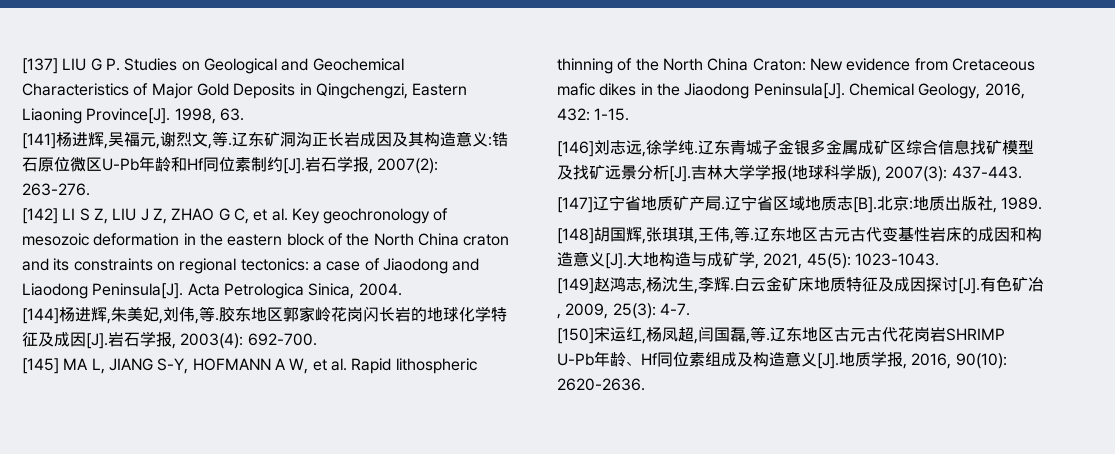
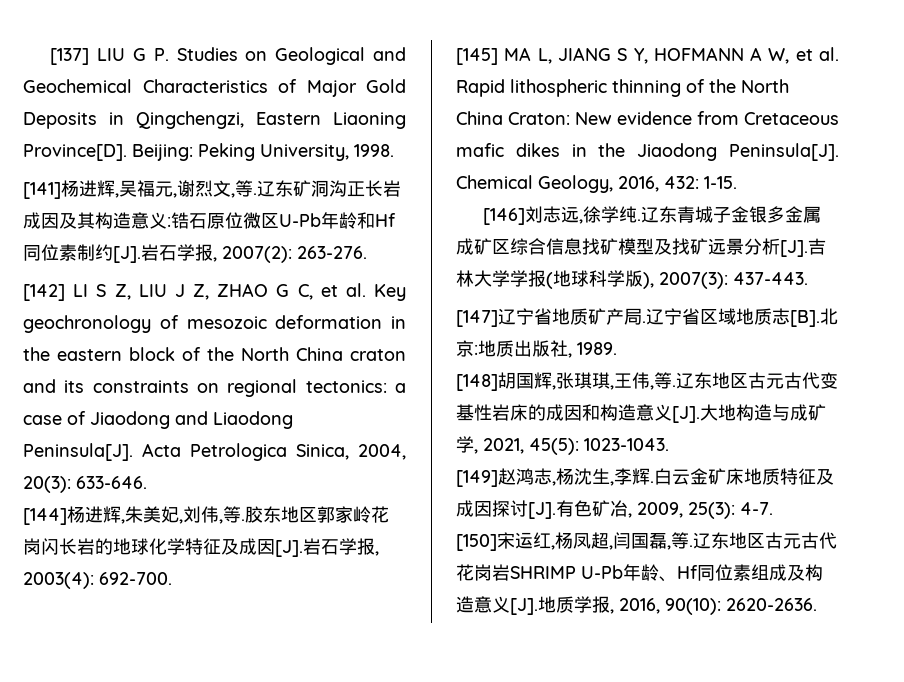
[86,108,244,124] Province[J]. 1998, 63. -> [23,143,394,161] Province[D]. Beijing: Peking University, 1998.
[358,283,402,296] 2004. -> [358,444,406,460] [23,476,147,493] 2004, 20(3): 633-646.
[157,358,189,374] S-Y, -> [617,48,648,64] S Y,

